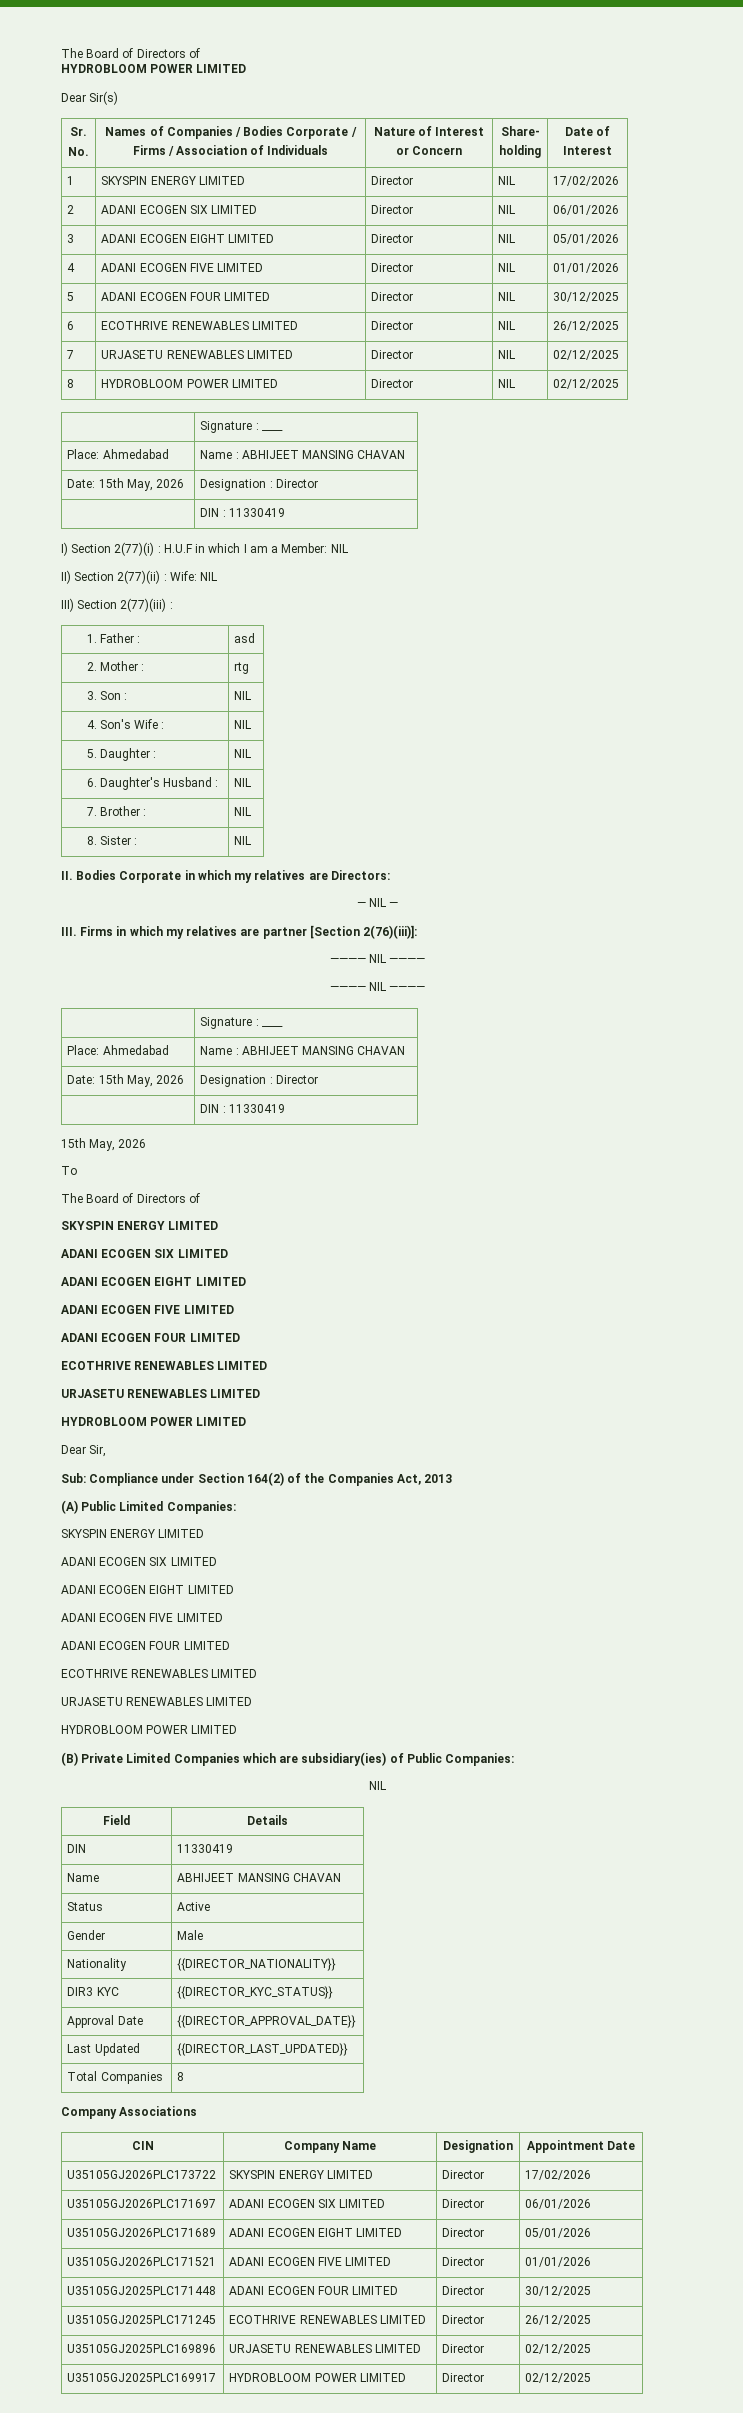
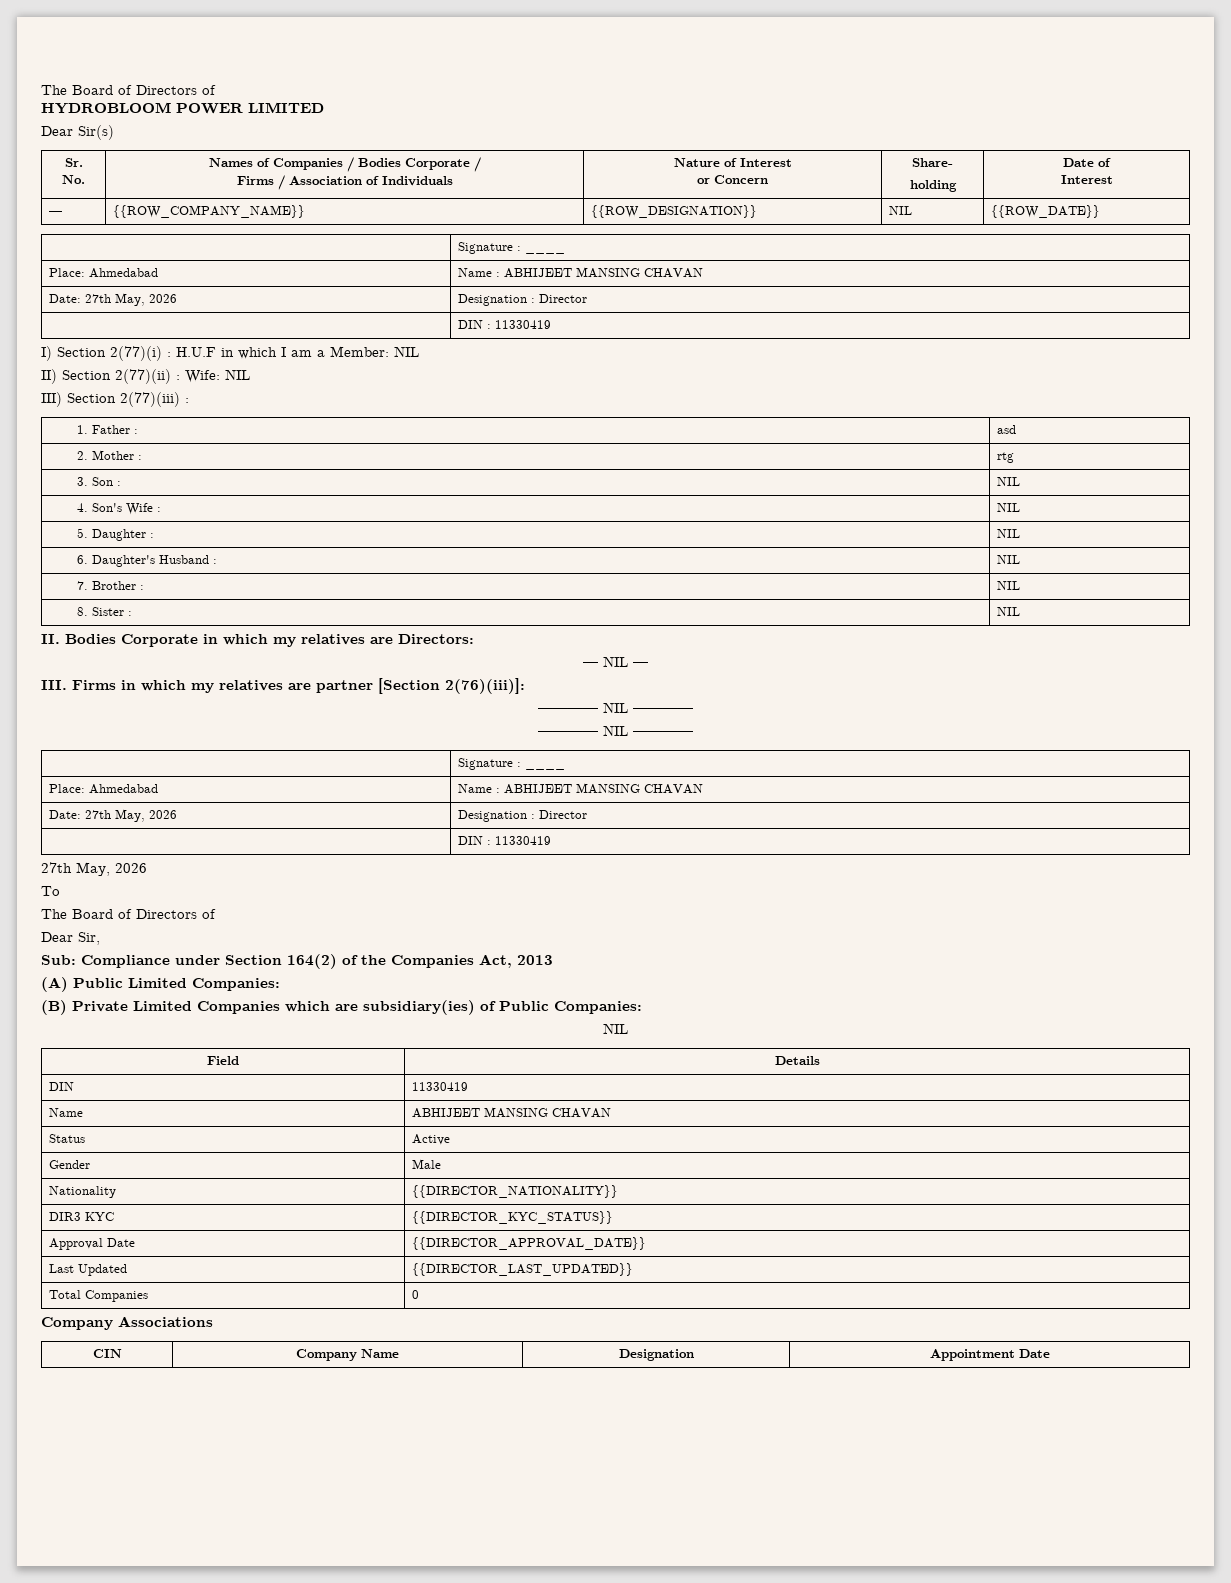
[67,176,75,185] [101,176,245,185] [371,176,414,185] [498,176,516,185] [553,176,620,186] [67,205,75,214] [101,205,258,214] [371,205,414,214] [498,205,516,214] [553,205,620,215] [67,234,75,243] [101,234,275,243] [371,234,414,243] [498,234,516,243] [553,234,620,244] [67,263,76,272] [101,263,264,272] [371,263,414,272] [498,263,516,272] [553,263,620,273] [67,292,75,301] [101,292,271,301] [371,292,414,301] [498,292,516,301] [553,292,620,302] [67,321,75,330] [101,321,298,330] [371,321,414,330] [498,321,516,330] [553,321,620,331] [67,350,75,359] [101,350,293,359] [371,350,414,359] [498,350,516,359] [553,350,620,360] [67,379,75,388] [101,379,278,388] [371,379,414,388] [498,379,516,388] [553,379,620,389] 1 | SKYSPIN ENERGY LIMITED | Director | NIL | 17/02/2026 // 2 | ADANI ECOGEN SIX LIMITED | Director | NIL | 06/01/2026 // 3 | ADANI ECOGEN EIGHT LIMITED | Director | NIL | 05/01/2026 // 4 | ADANI ECOGEN FIVE LIMITED | Director | NIL | 01/01/2026 // 5 | ADANI ECOGEN FOUR LIMITED | Director | NIL | 30/12/2025 // 6 | ECOTHRIVE RENEWABLES LIMITED | Director | NIL | 26/12/2025 // 7 | URJASETU RENEWABLES LIMITED | Director | NIL | 02/12/2025 // 8 | HYDROBLOOM POWER LIMITED | Director | NIL | 02/12/2025 -> [48,211,62,215] [112,205,305,218] [590,205,757,218] [888,206,912,215] [990,205,1100,218] — | {{ROW_COMPANY_NAME}} | {{ROW_DESIGNATION}} | NIL | {{ROW_DATE}}
[98,478,124,488] 15th -> [84,294,111,303] 27th
[98,1074,185,1087] [200,1075,318,1087] [200,1104,285,1113] [61,1138,86,1148] 15th May, 2026 | Designation : Director // | DIN : 11330419 // 15th -> [84,809,177,822] [457,810,587,822] [457,836,551,845] [41,862,72,873] 27th May, 2026 | Designation : Director // | DIN : 11330419 // 27th
[61,1221,219,1230] [61,1249,228,1258] [61,1277,246,1286] [61,1305,234,1314] [61,1333,240,1342] [61,1361,268,1370] [61,1389,261,1398] [61,1417,247,1426] // SKYSPIN ENERGY LIMITED // ADANI ECOGEN SIX LIMITED // ADANI ECOGEN EIGHT LIMITED // ADANI ECOGEN FIVE LIMITED // ADANI ECOGEN FOUR LIMITED // ECOTHRIVE RENEWABLES LIMITED // URJASETU RENEWABLES LIMITED // HYDROBLOOM POWER LIMITED -> (216, 914) none
[61,1529,205,1538] [61,1557,217,1566] [61,1585,234,1594] [61,1613,223,1622] [61,1641,230,1650] [61,1669,258,1678] [61,1697,253,1706] [61,1725,238,1734] // SKYSPIN ENERGY LIMITED // ADANI ECOGEN SIX LIMITED // ADANI ECOGEN EIGHT LIMITED // ADANI ECOGEN FIVE LIMITED // ADANI ECOGEN FOUR LIMITED // ECOTHRIVE RENEWABLES LIMITED // URJASETU RENEWABLES LIMITED // HYDROBLOOM POWER LIMITED -> (280, 984) none
[177,2072,185,2081] 8 -> [411,1290,419,1299] 0
[67,2170,217,2179] [229,2170,373,2179] [442,2170,485,2179] [525,2170,592,2180] [67,2199,217,2208] [229,2199,386,2208] [442,2199,485,2208] [525,2199,592,2209] [67,2228,217,2237] [229,2228,403,2237] [442,2228,485,2237] [525,2228,592,2238] [67,2257,217,2266] [229,2257,392,2266] [442,2257,485,2266] [525,2257,592,2267] [67,2286,217,2295] [229,2286,399,2295] [442,2286,485,2295] [525,2286,592,2296] [67,2315,217,2324] [229,2315,426,2324] [442,2315,485,2324] [525,2315,592,2325] [67,2344,217,2353] [229,2344,421,2353] [442,2344,485,2353] [525,2344,592,2354] [67,2373,217,2382] [229,2373,406,2382] [442,2373,485,2382] [525,2373,592,2383] // U35105GJ2026PLC173722 | SKYSPIN ENERGY LIMITED | Director | 17/02/2026 // U35105GJ2026PLC171697 | ADANI ECOGEN SIX LIMITED | Director | 06/01/2026 // U35105GJ2026PLC171689 | ADANI ECOGEN EIGHT LIMITED | Director | 05/01/2026 // U35105GJ2026PLC171521 | ADANI ECOGEN FIVE LIMITED | Director | 01/01/2026 // U35105GJ2025PLC171448 | ADANI ECOGEN FOUR LIMITED | Director | 30/12/2025 // U35105GJ2025PLC171245 | ECOTHRIVE RENEWABLES LIMITED | Director | 26/12/2025 // U35105GJ2025PLC169896 | URJASETU RENEWABLES LIMITED | Director | 02/12/2025 // U35105GJ2025PLC169917 | HYDROBLOOM POWER LIMITED | Director | 02/12/2025 -> (1050, 1353) none

